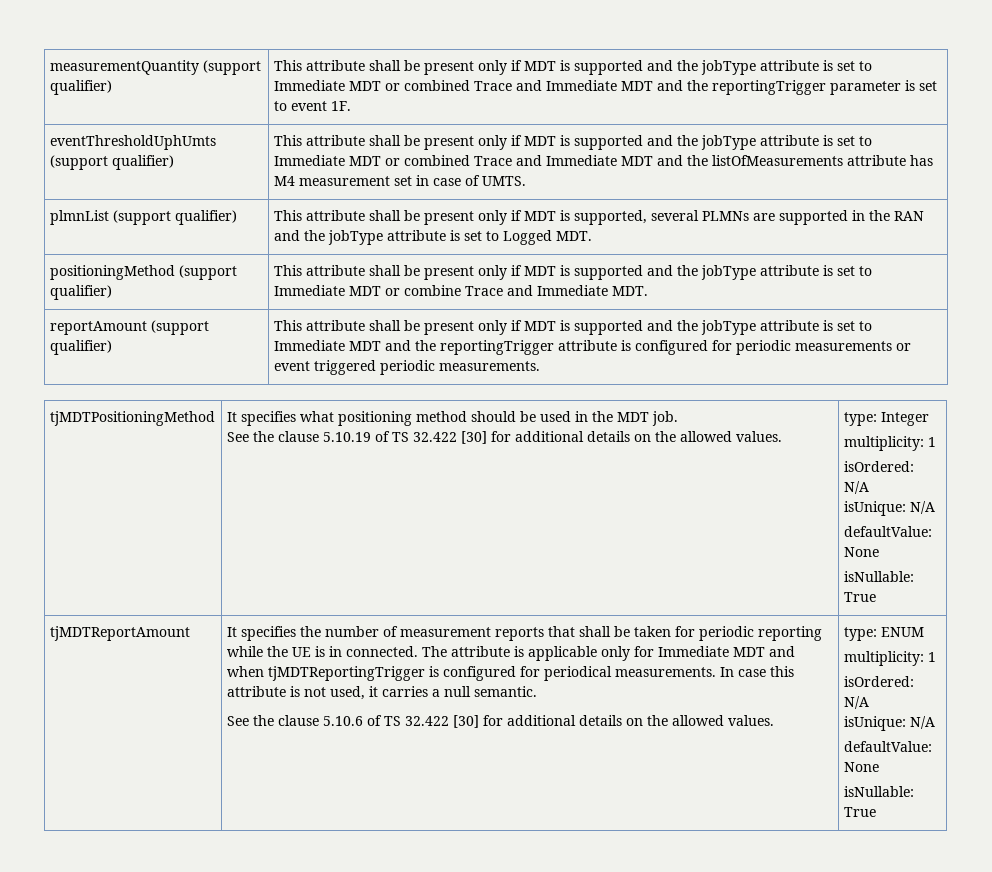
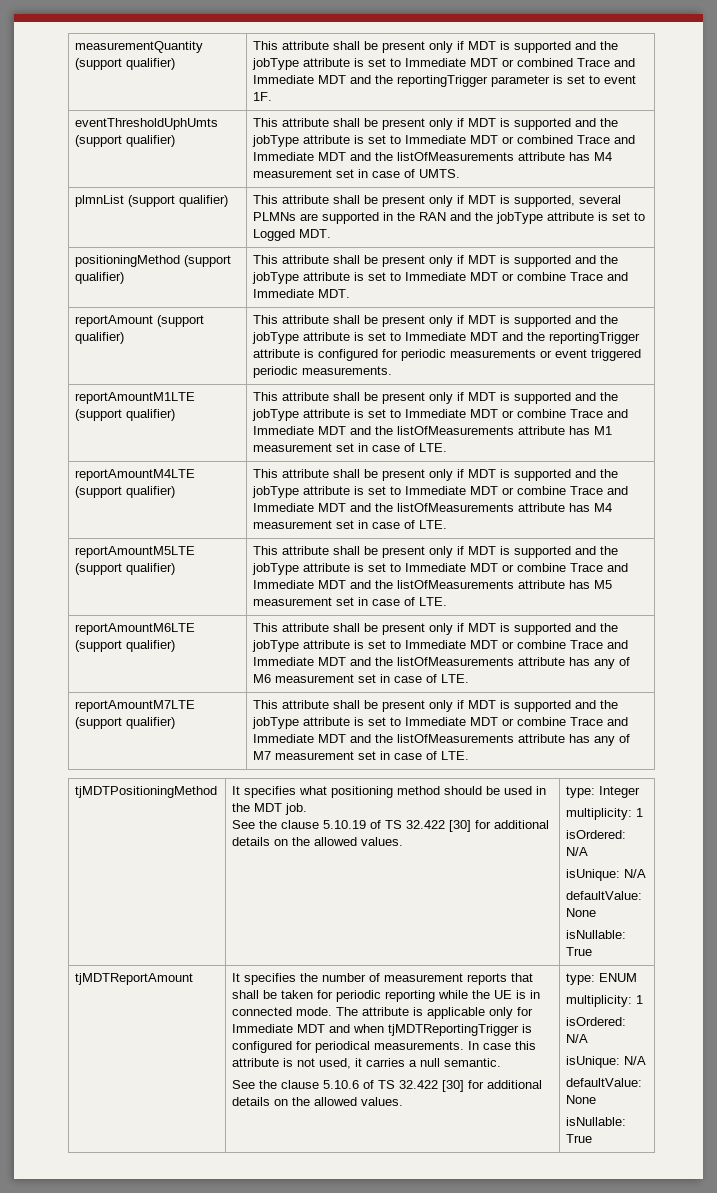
(540, 366) none -> [75,392,196,404] [75,409,176,421] [253,392,619,404] [252,409,629,421] [253,426,613,435] [253,443,448,452] [75,469,196,481] [75,486,176,498] [253,469,619,481] [252,486,629,498] [253,503,613,512] [253,520,448,529] [75,546,196,558] [75,563,176,575] [253,546,619,558] [252,563,629,575] [253,580,613,589] [253,597,448,606] [75,623,196,635] [75,640,176,652] [253,623,619,635] [252,640,629,652] [253,657,631,669] [253,674,470,683] [75,700,196,712] [75,717,176,729] [253,700,619,712] [252,717,629,729] [253,734,631,746] [253,751,470,760] // reportAmountM1LTE (support qualifier) | This attribute shall be present only if MDT is supported and the jobType attribute is set to Immediate MDT or combine Trace and Immediate MDT and the listOfMeasurements attribute has M1 measurement set in case of LTE. // reportAmountM4LTE (support qualifier) | This attribute shall be present only if MDT is supported and the jobType attribute is set to Immediate MDT or combine Trace and Immediate MDT and the listOfMeasurements attribute has M4 measurement set in case of LTE. // reportAmountM5LTE (support qualifier) | This attribute shall be present only if MDT is supported and the jobType attribute is set to Immediate MDT or combine Trace and Immediate MDT and the listOfMeasurements attribute has M5 measurement set in case of LTE. // reportAmountM6LTE (support qualifier) | This attribute shall be present only if MDT is supported and the jobType attribute is set to Immediate MDT or combine Trace and Immediate MDT and the listOfMeasurements attribute has any of M6 measurement set in case of LTE. // reportAmountM7LTE (support qualifier) | This attribute shall be present only if MDT is supported and the jobType attribute is set to Immediate MDT or combine Trace and Immediate MDT and the listOfMeasurements attribute has any of M7 measurement set in case of LTE.
[345,646,418,657] connected. -> [232,1007,333,1016] connected mode.

